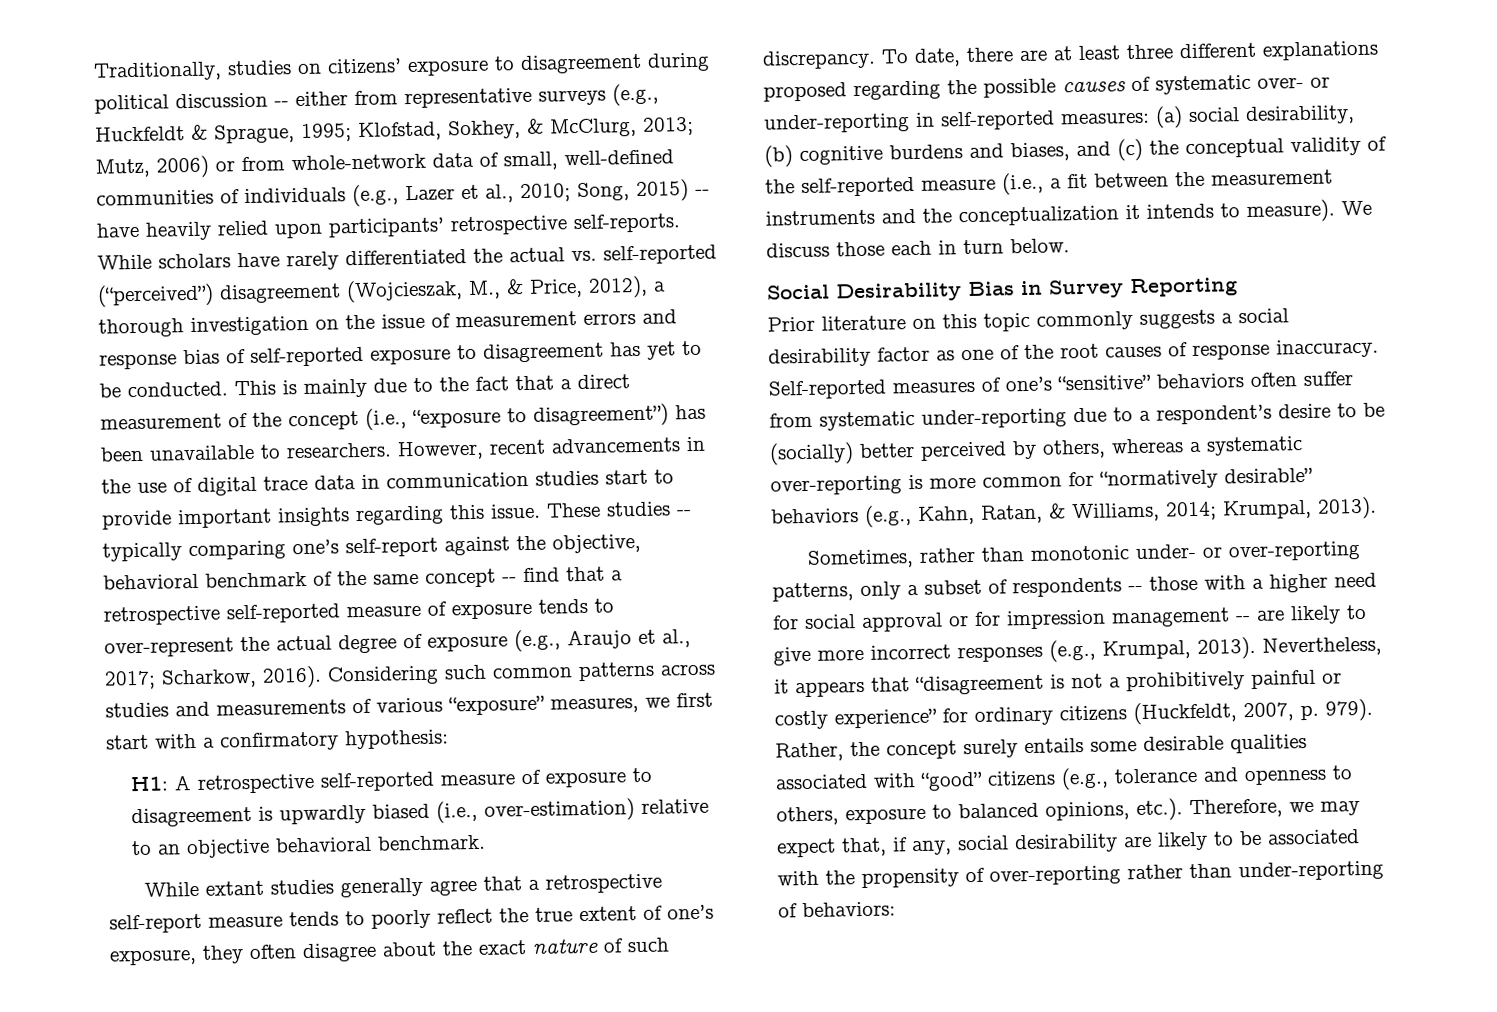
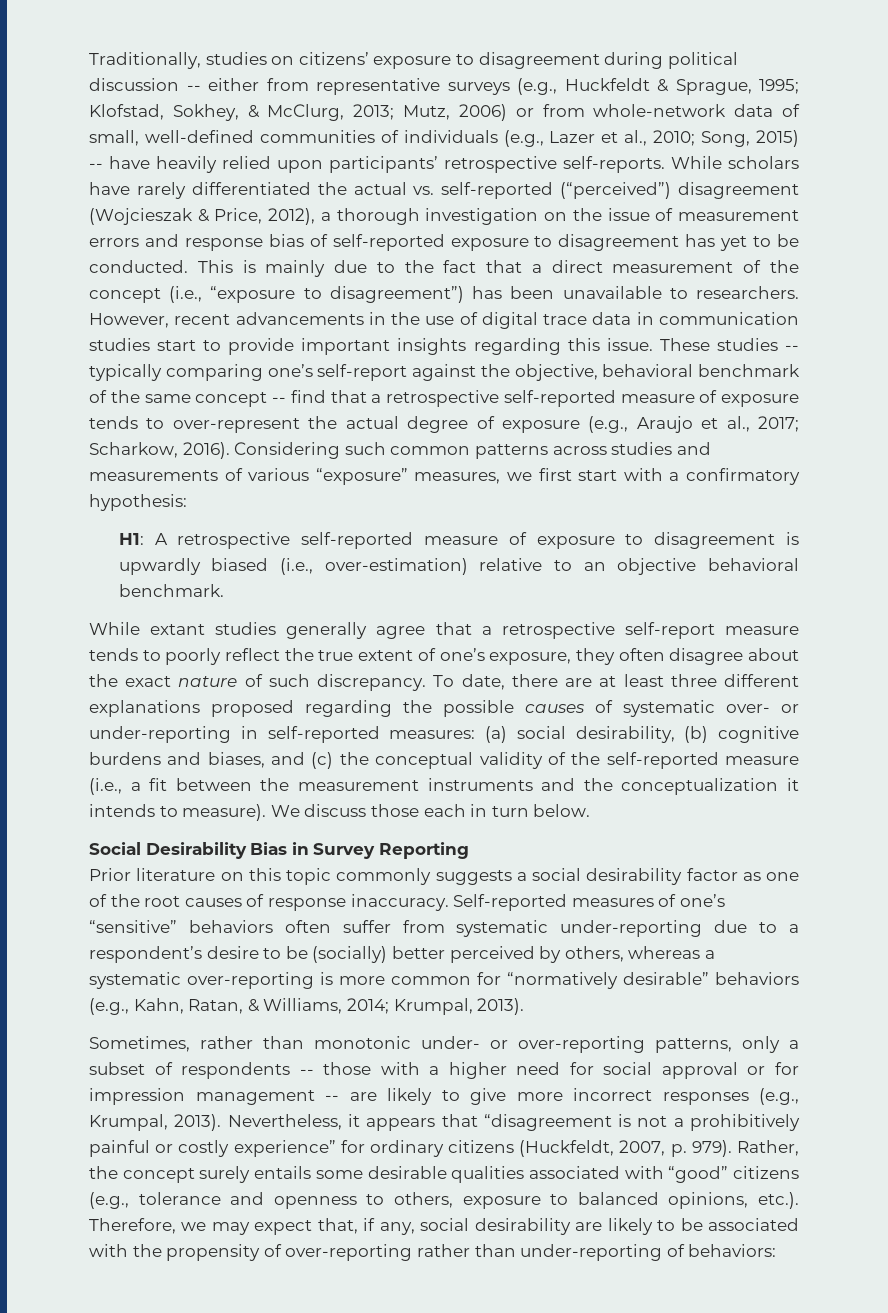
[346,279,501,304] (Wojcieszak, M., -> [89,208,193,225] (Wojcieszak

